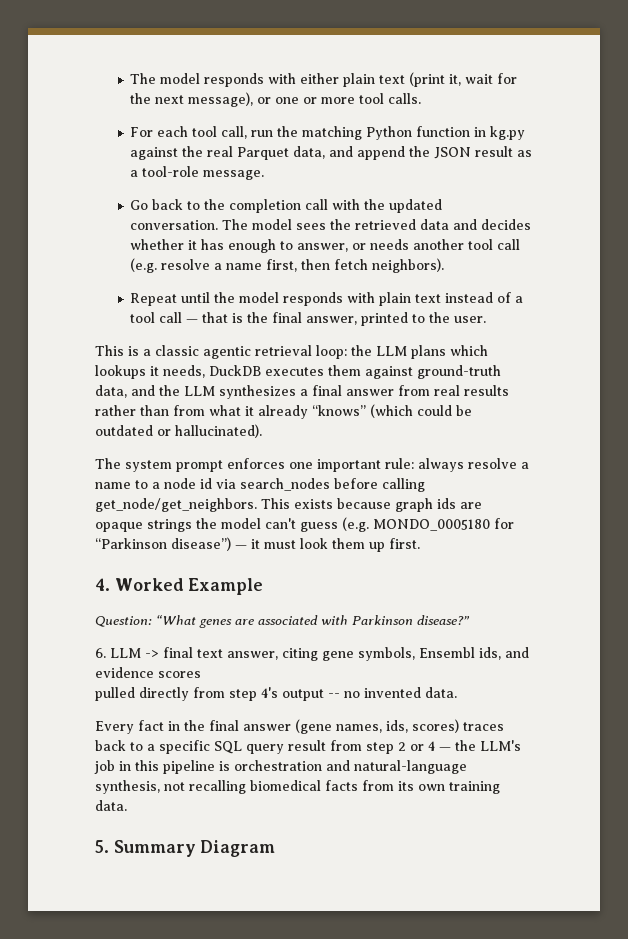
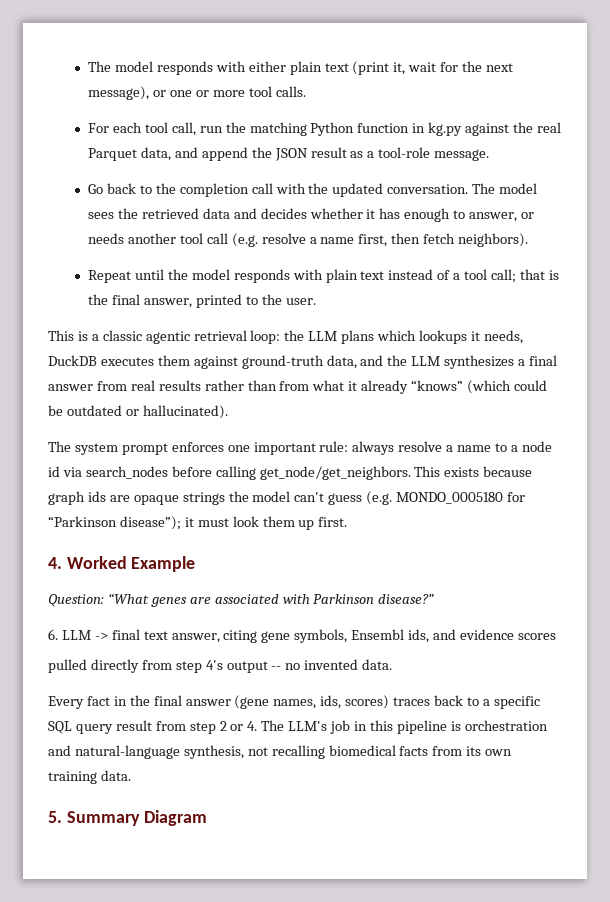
[159,312,199,323] call — -> [491,269,517,283] call;
[171,537,247,551] disease”) — -> [119,516,181,530] disease”);
[428,740,476,751] 4 — the -> [247,720,285,731] 4. The

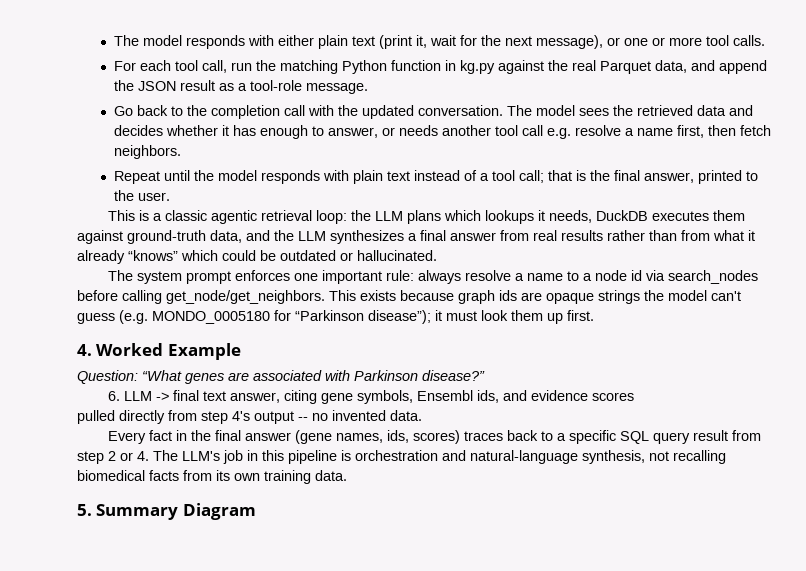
[231,233,258,247] (e.g. -> [546,128,571,139] e.g.
[458,233,529,247] neighbors). -> [113,145,181,159] neighbors.
[467,380,512,394] (which -> [181,250,218,261] which
[142,405,228,419] hallucinated). -> [357,250,437,261] hallucinated.

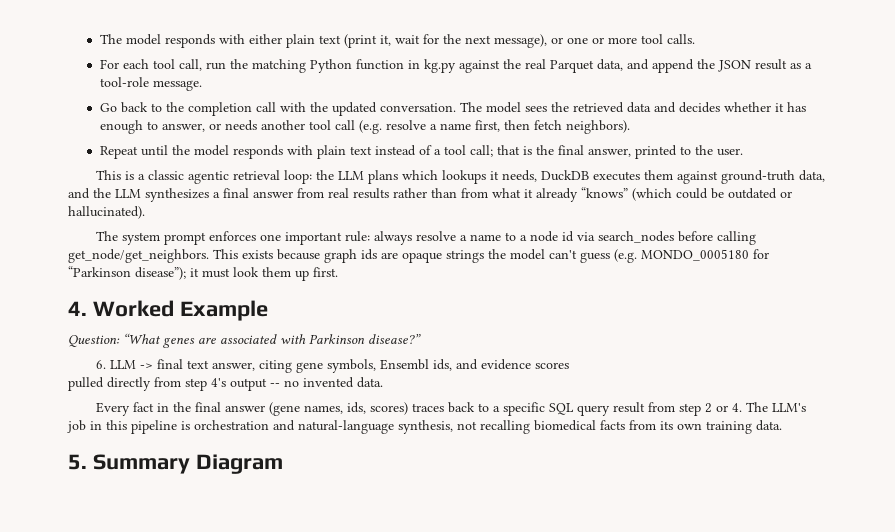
[546,128,571,139] e.g. -> [358,120,382,134] (e.g.
[113,145,181,159] neighbors. -> [565,120,630,134] neighbors).
[181,250,218,261] which -> [632,188,672,201] (which
[357,250,437,261] hallucinated. -> [68,206,145,219] hallucinated).

